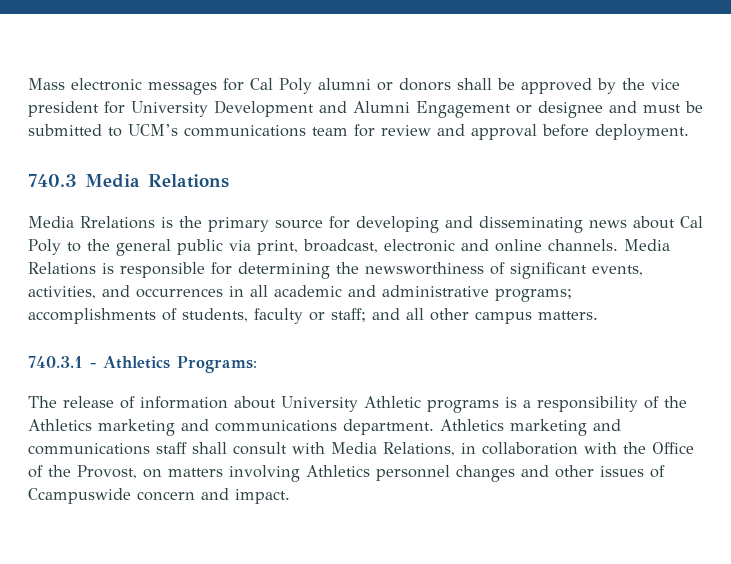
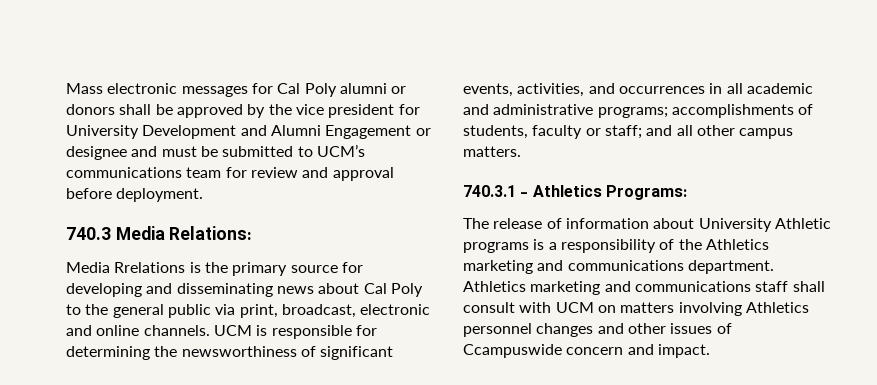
[148,174,229,188] Relations -> [169,226,253,240] Relations:
[624,239,670,251] [28,262,96,275] Media Relations -> [213,325,252,336] UCM
[331,442,694,456] [28,465,137,479] Media Relations, in collaboration with the Office of the Provost, -> [555,302,594,313] UCM

